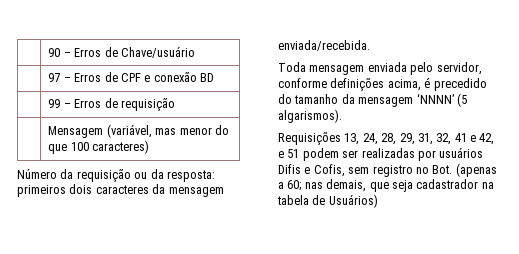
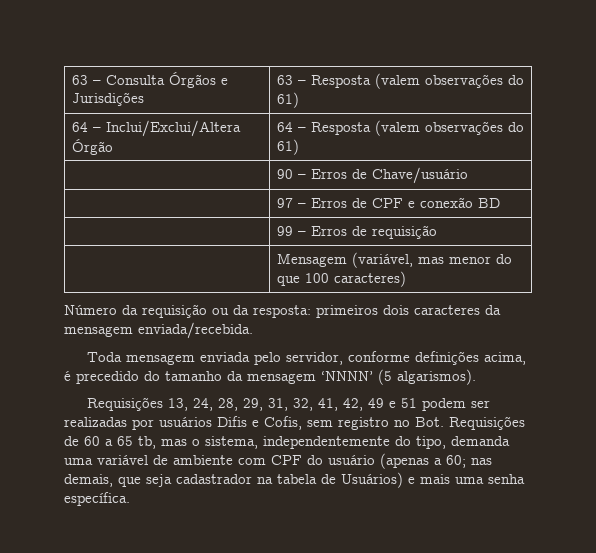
(48, 52) none -> [71,72,228,88] [71,92,144,106] [276,73,524,89] [276,92,299,108] [71,120,241,137] [71,139,113,155] [276,120,524,136] [276,139,299,155] 63 – Consulta Órgãos e Jurisdições | 63 – Resposta (valem observações do 61) // 64 – Inclui/Exclui/Altera Órgão | 64 – Resposta (valem observações do 61) //
[454,133,495,145] 41 e 42, -> [318,398,385,411] 41, 42, 49
(453, 169) none -> [449,416,525,430] [64,436,510,449] [64,455,375,465] Requisições de 60 a 65 tb, mas o sistema, independentemente do tipo, demanda uma variável de ambiente com CPF do usuário
(378, 201) none -> [408,474,525,484] [64,492,130,506] e mais uma senha específica.

